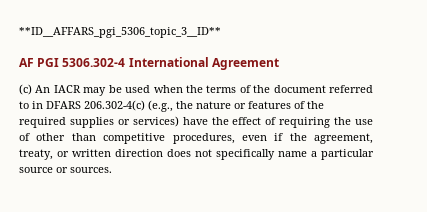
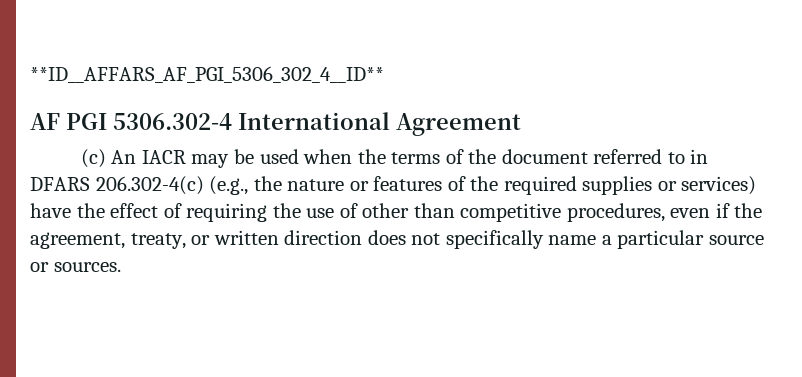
[19,27,221,38] **ID__AFFARS_pgi_5306_topic_3__ID** -> [30,66,384,83] **ID__AFFARS_AF_PGI_5306_302_4__ID**

